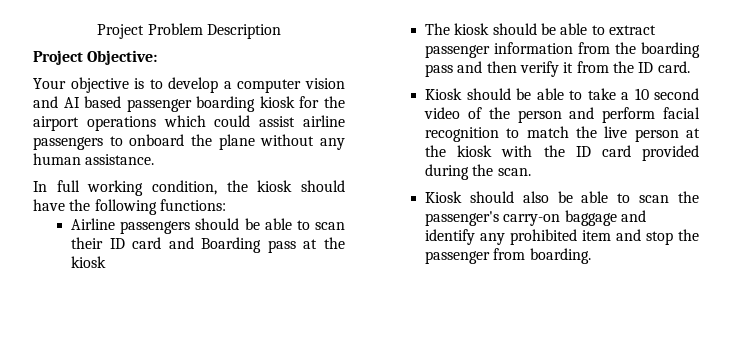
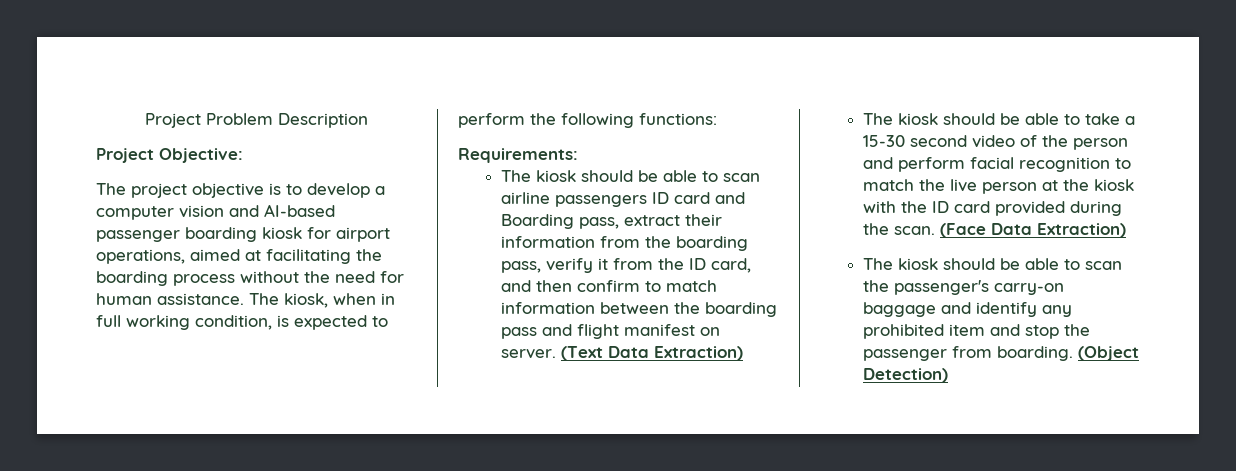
[33,78,66,89] Your -> [96,183,187,198] The project
[63,96,122,108] AI based -> [264,204,335,217] AI-based
[324,96,345,108] [33,115,345,131] [33,134,345,150] [33,153,155,165] [33,180,345,196] [33,199,226,215] [71,218,345,234] [71,237,345,253] [71,256,107,268] [425,23,656,35] [425,45,491,58] the airport operations which could assist airline passengers to onboard the plane without any human assistance. // In full working condition, the kiosk should have the following functions: // Airline passengers should be able to scan their ID card and Boarding pass at the kiosk // The kiosk should be able to extract passenger -> [336,227,390,242] [96,249,382,264] [96,271,404,286] [96,293,395,308] [96,315,388,330] [458,113,717,128] [458,148,578,163] [500,170,760,182] [500,192,745,207] [500,214,722,229] airport operations, aimed at facilitating the boarding process without the need for human assistance. The kiosk, when in full working condition, is expected to perform the following functions: // Requirements: // The kiosk should be able to scan airline passengers ID card and Boarding pass, extract their
[425,61,517,77] pass and then -> [500,261,541,273] pass,
[657,61,690,73] [425,88,463,100] card. // Kiosk -> [710,258,751,273] [500,280,717,292] [500,302,777,317] [500,324,720,339] [500,346,743,361] [862,113,938,125] card, and then confirm to match information between the boarding pass and flight manifest on server. (Text Data Extraction) // The kiosk
[634,88,649,100] 10 -> [862,135,905,147] 15-30
[425,191,549,203] // Kiosk should also -> [939,223,1126,238] [862,258,995,270] (Face Data Extraction) // The kiosk should
(591, 256) none -> [1077,346,1139,361] [862,368,948,383] (Object Detection)

